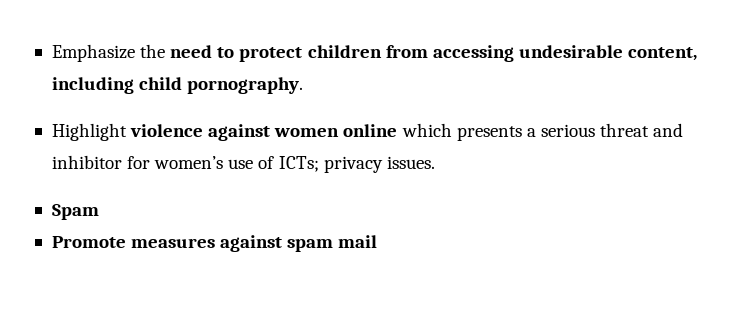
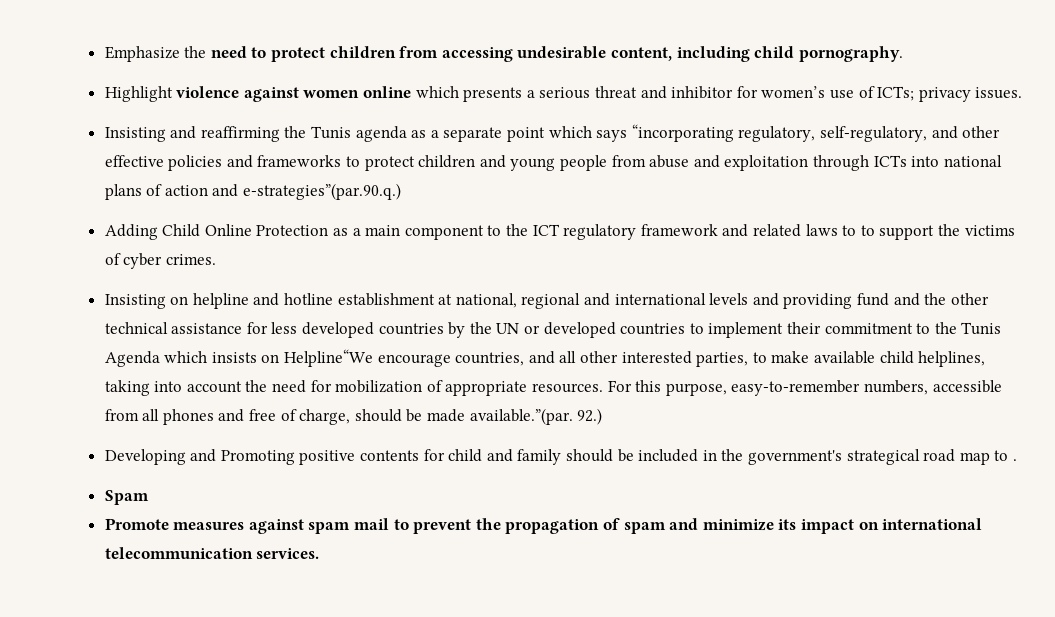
(435, 162) none -> [104,124,1001,142] [104,155,1002,171] [104,183,402,200] [104,224,1015,240] [104,253,216,269] [104,293,989,309] [104,322,1002,338] [104,349,986,367] [104,380,1002,396] [104,408,603,425] [104,449,1017,465] // Insisting and reaffirming the Tunis agenda as a separate point which says “incorporating regulatory, self-regulatory, and other effective policies and frameworks to protect children and young people from abuse and exploitation through ICTs into national plans of action and e-strategies”(par.90.q.) // Adding Child Online Protection as a main component to the ICT regulatory framework and related laws to to support the victims of cyber crimes. // Insisting on helpline and hotline establishment at national, regional and international levels and providing fund and the other technical assistance for less developed countries by the UN or developed countries to implement their commitment to the Tunis Agenda which insists on Helpline“We encourage countries, and all other interested parties, to make available child helplines, taking into account the need for mobilization of appropriate resources. For this purpose, easy-to-remember numbers, accessible from all phones and free of charge, should be made available.”(par. 92.) // Developing and Promoting positive contents for child and family should be included in the government's strategical road map to .
(378, 241) none -> [393,518,983,534] [104,547,320,559] to prevent the propagation of spam and minimize its impact on international telecommunication services.

